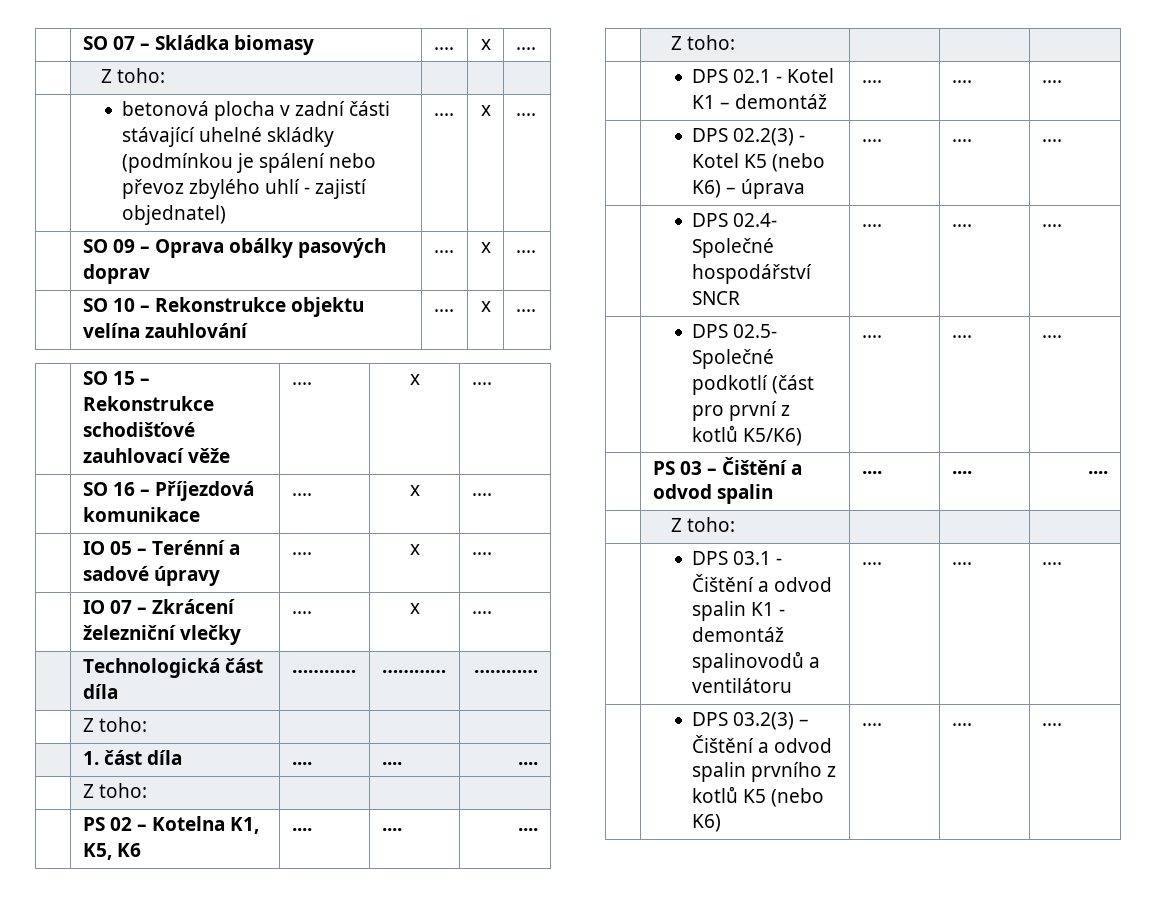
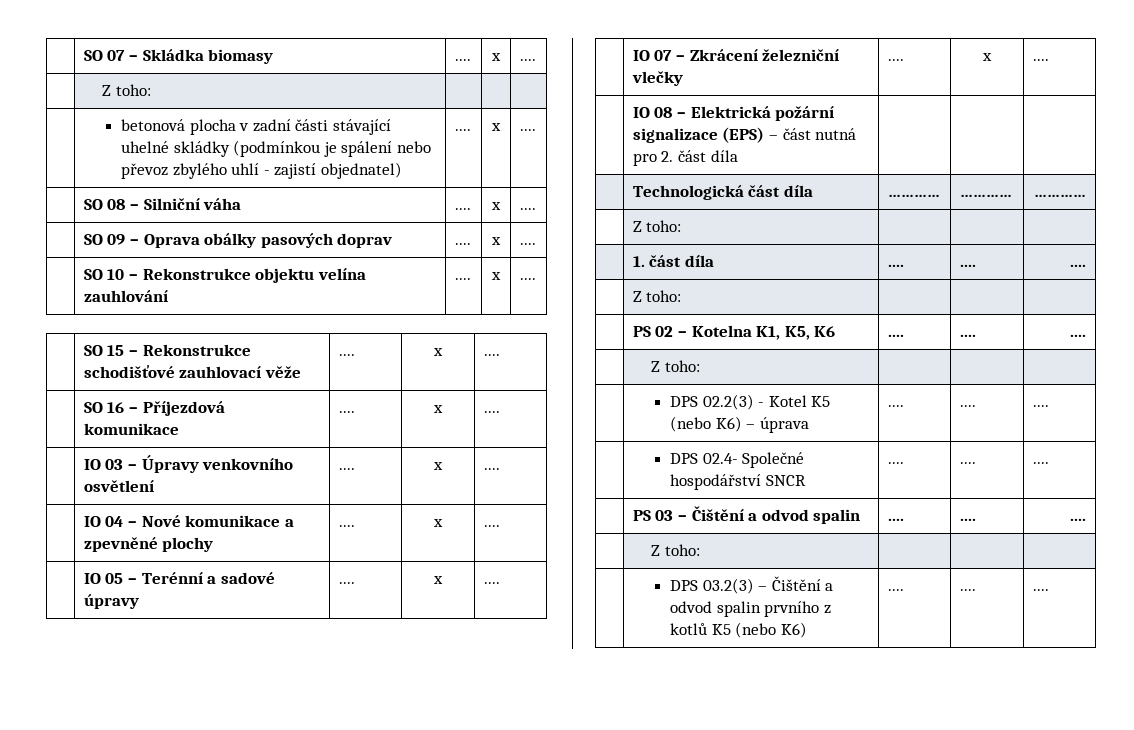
(536, 114) none -> [83,198,242,210] [454,208,471,210] [491,202,501,210] [519,208,536,210] // | SO 08 – Silniční váha | .... | x | ....
(492, 494) none -> [83,455,294,473] [83,480,154,492] [338,468,355,470] [433,462,443,470] [483,468,500,470] [83,515,294,527] [83,537,214,552] [338,525,355,527] [433,519,443,527] [483,525,500,527] // | IO 03 – Úpravy venkovního osvětlení | .... | x | .... // | IO 04 – Nové komunikace a zpevněné plochy | .... | x | ....
(492, 612) none -> [632,106,835,121] [632,127,857,143] [632,150,738,166] // | IO 08 – Elektrická požární signalizace (EPS) – část nutná pro 2. část díla | | |
[691,68,835,83] [691,94,828,109] [861,80,882,83] [951,80,972,83] [1041,80,1062,83] // | DPS 02.1 - Kotel K1 – demontáž | .... | .... | .... -> (700, 366) none
[691,324,778,338] [691,349,774,369] [691,375,815,395] [691,401,791,421] [691,425,803,446] [861,335,882,338] [951,335,972,338] [1041,335,1062,338] // | DPS 02.5- Společné podkotlí (část pro první z kotlů K5/K6) | .... | .... | .... -> (1049, 463) none
[691,551,783,565] [691,574,833,592] [691,601,786,621] [691,627,784,642] [691,651,821,673] [691,678,792,693] [861,562,882,565] [951,562,972,565] [1041,562,1062,565] // | DPS 03.1 - Čištění a odvod spalin K1 - demontáž spalinovodů a ventilátoru | .... | .... | .... -> (700, 550) none

